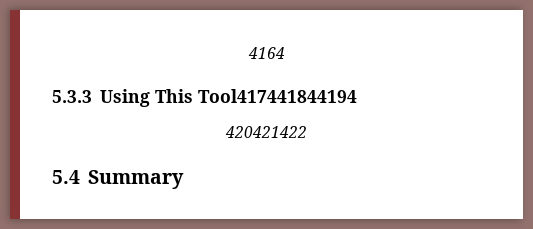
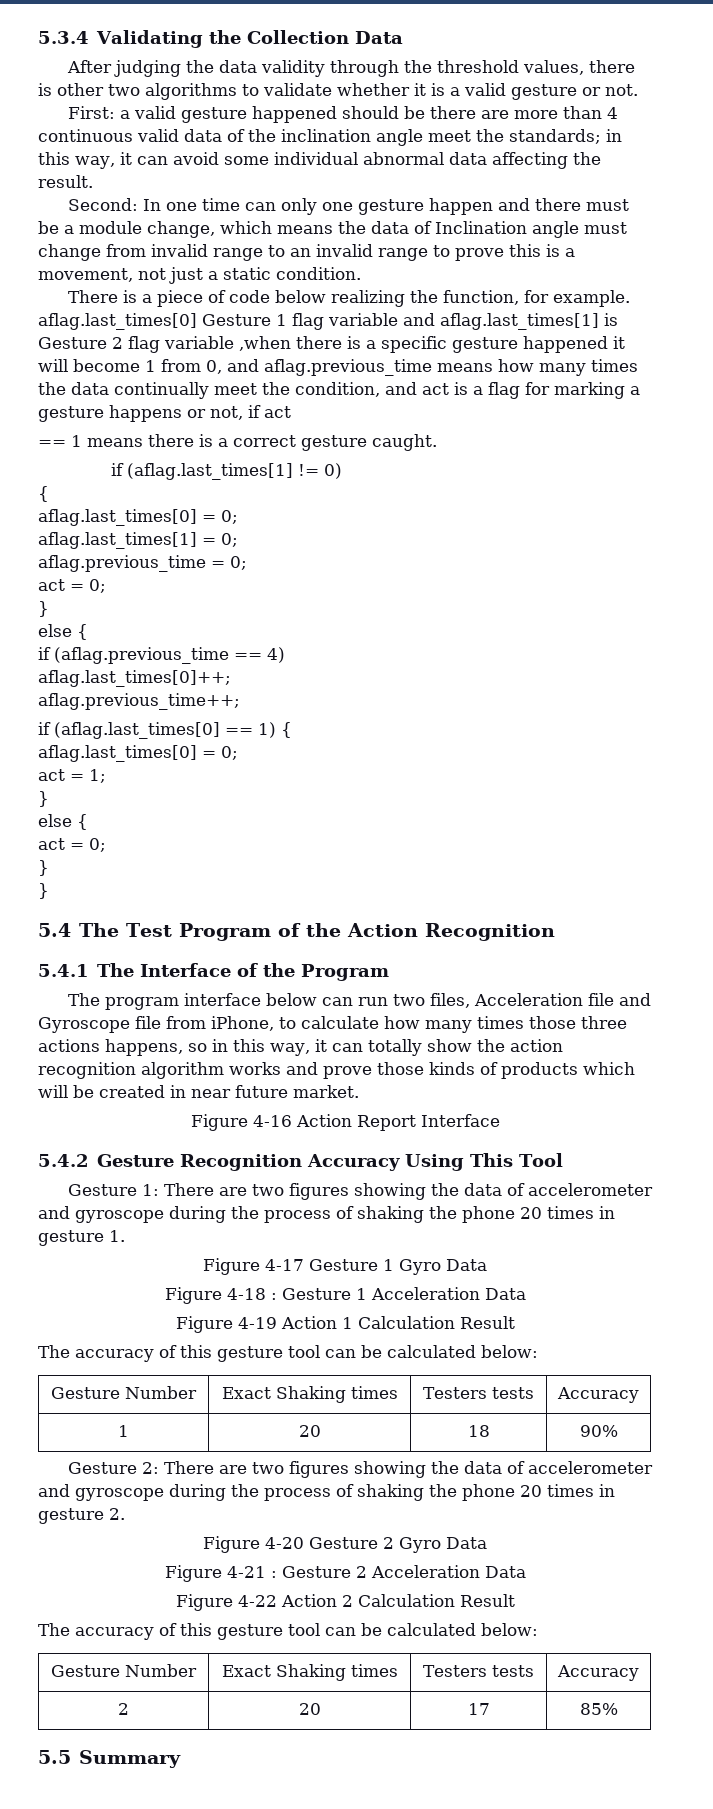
[247,47,285,59] [52,89,357,107] [225,126,307,138] [52,170,80,184] 4164 // 5.3.3 Using This Tool417441844194 // 420421422 // 5.4 -> [38,30,404,48] [66,60,635,77] [38,83,638,100] [67,106,618,123] [38,129,622,146] [38,152,601,169] [38,175,93,188] [67,198,629,215] [38,221,627,238] [38,244,575,261] [38,267,361,284] [67,290,630,307] [38,313,618,330] [38,336,625,353] [38,359,638,376] [38,382,640,399] [38,405,291,422] [38,434,437,451] [111,463,343,480] [38,486,49,502] [38,509,238,526] [38,532,238,549] [38,555,247,572] [38,579,106,593] [38,601,49,617] [38,624,88,640] [38,647,285,664] [38,670,231,687] [38,693,240,710] [38,722,292,739] [38,745,238,762] [38,769,106,783] [38,791,49,807] [38,814,88,830] [38,838,106,852] [38,860,49,876] [38,883,49,899] [38,923,556,941] [38,963,390,981] [67,993,651,1010] [38,1016,627,1033] [38,1039,563,1056] [38,1062,635,1079] [38,1085,359,1098] [190,1114,500,1131] [38,1153,564,1171] [67,1183,653,1200] [38,1206,615,1223] [38,1230,125,1246] [203,1258,487,1275] [164,1287,526,1304] [175,1316,515,1333] [38,1345,538,1362] [51,1386,197,1399] [221,1386,398,1403] [423,1387,534,1399] [557,1387,639,1403] [118,1425,129,1437] [298,1425,321,1437] [467,1425,490,1437] [579,1425,618,1437] [67,1461,653,1478] [38,1484,615,1501] [38,1508,125,1524] [203,1536,487,1553] [164,1565,526,1582] [175,1594,515,1611] [38,1623,538,1640] [51,1664,197,1677] [221,1664,398,1681] [423,1665,534,1677] [557,1665,639,1681] [118,1703,129,1715] [298,1703,321,1715] [467,1703,490,1715] [579,1703,618,1715] [38,1750,71,1764] 5.3.4 Validating the Collection Data // After judging the data validity through the threshold values, there is other two algorithms to validate whether it is a valid gesture or not. // First: a valid gesture happened should be there are more than 4 continuous valid data of the inclination angle meet the standards; in this way, it can avoid some individual abnormal data affecting the result. // Second: In one time can only one gesture happen and there must be a module change, which means the data of Inclination angle must change from invalid range to an invalid range to prove this is a movement, not just a static condition. // There is a piece of code below realizing the function, for example. aflag.last_times[0] Gesture 1 flag variable and aflag.last_times[1] is Gesture 2 flag variable ,when there is a specific gesture happened it will become 1 from 0, and aflag.previous_time means how many times the data continually meet the condition, and act is a flag for marking a gesture happens or not, if act // == 1 means there is a correct gesture caught. // if (aflag.last_times[1] != 0) // { // aflag.last_times[0] = 0; // aflag.last_times[1] = 0; // aflag.previous_time = 0; // act = 0; // } // else { // if (aflag.previous_time == 4) // aflag.last_times[0]++; // aflag.previous_time++; // if (aflag.last_times[0] == 1) { // aflag.last_times[0] = 0; // act = 1; // } // else { // act = 0; // } // } // 5.4 The Test Program of the Action Recognition // 5.4.1 The Interface of the Program // The program interface below can run two files, Acceleration file and Gyroscope file from iPhone, to calculate how many times those three actions happens, so in this way, it can totally show the action recognition algorithm works and prove those kinds of products which will be created in near future market. // Figure 4-16 Action Report Interface // 5.4.2 Gesture Recognition Accuracy Using This Tool // Gesture 1: There are two figures showing the data of accelerometer and gyroscope during the process of shaking the phone 20 times in gesture 1. // Figure 4-17 Gesture 1 Gyro Data // Figure 4-18 : Gesture 1 Acceleration Data // Figure 4-19 Action 1 Calculation Result // The accuracy of this gesture tool can be calculated below: // Gesture Number | Exact Shaking times | Testers tests | Accuracy // 1 | 20 | 18 | 90% // Gesture 2: There are two figures showing the data of accelerometer and gyroscope during the process of shaking the phone 20 times in gesture 2. // Figure 4-20 Gesture 2 Gyro Data // Figure 4-21 : Gesture 2 Acceleration Data // Figure 4-22 Action 2 Calculation Result // The accuracy of this gesture tool can be calculated below: // Gesture Number | Exact Shaking times | Testers tests | Accuracy // 2 | 20 | 17 | 85% // 5.5

